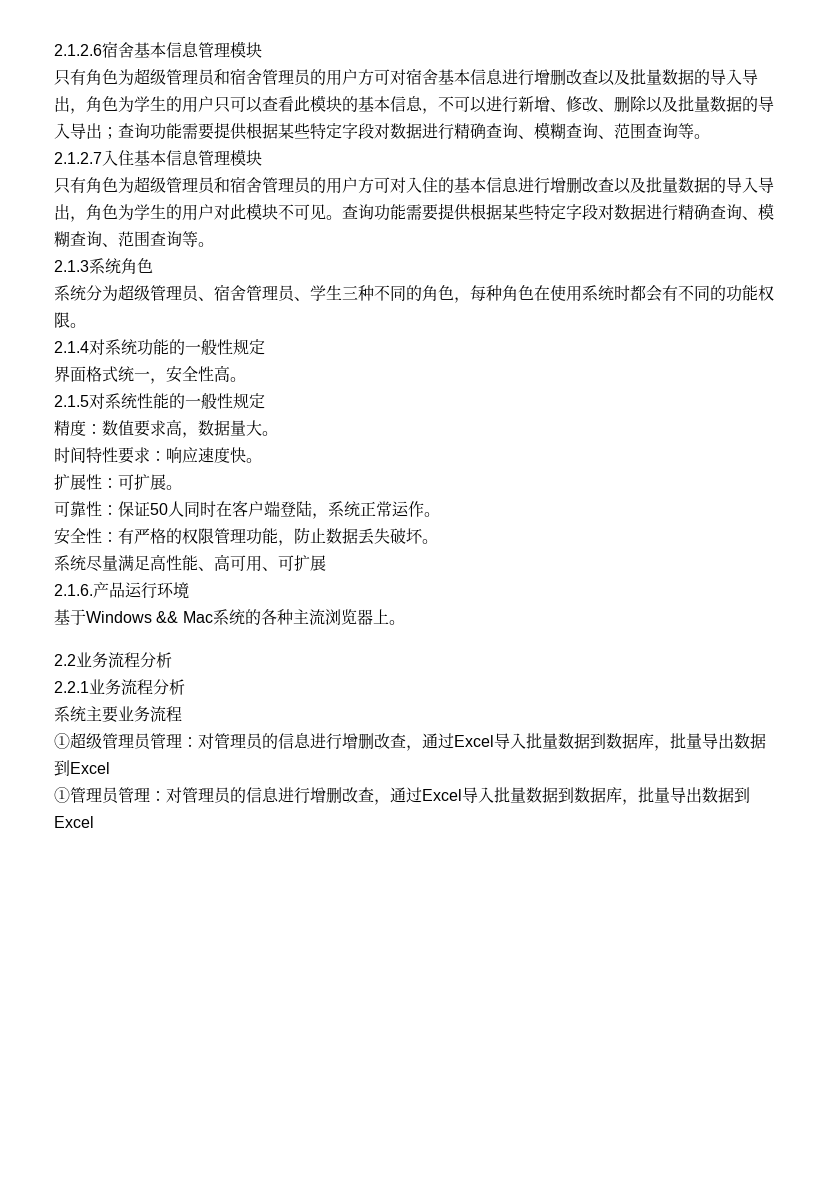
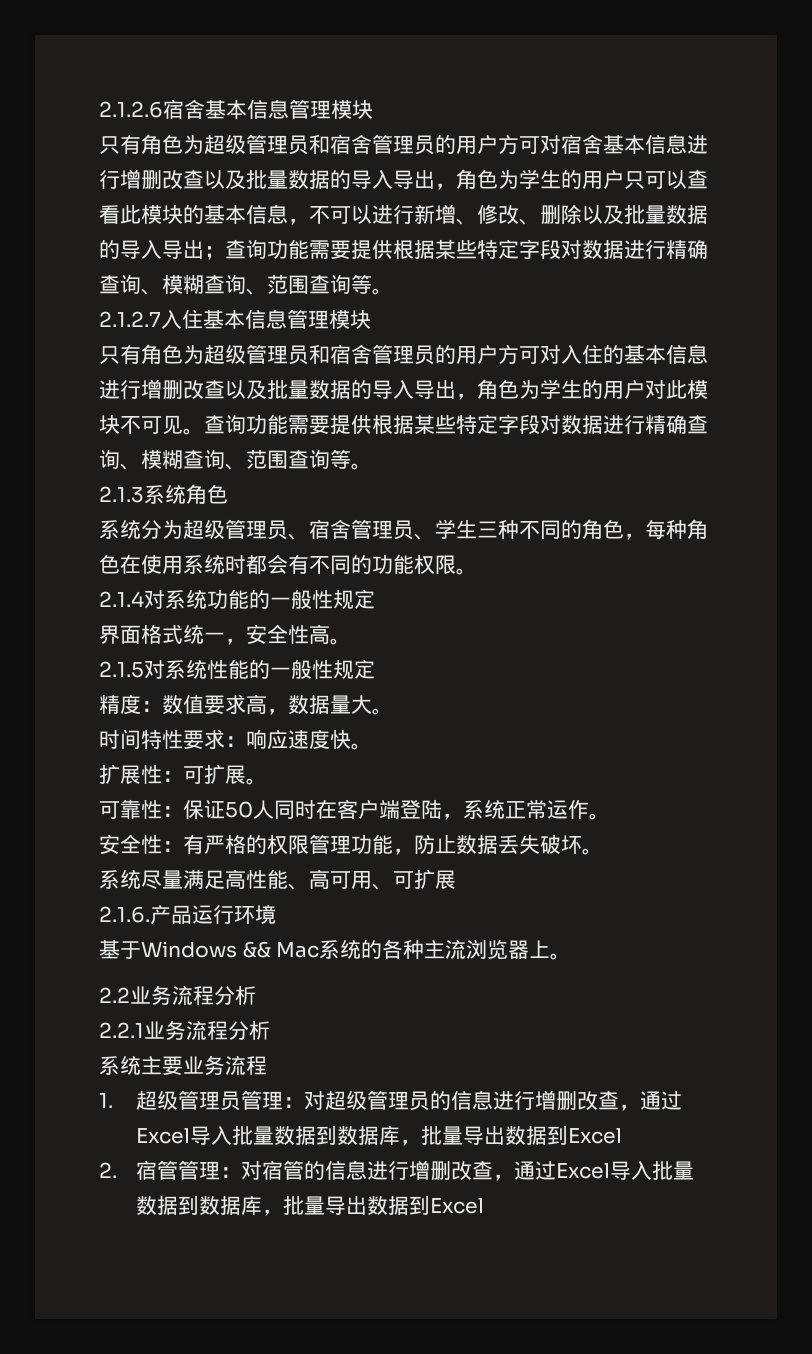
[54,733,70,749] ① -> [99,1093,113,1108] 1.
(214, 741) none -> [324,1091,367,1111] 超级
[54,787,231,804] ①管理员管理：对管理员 -> [99,1160,304,1180] 2.宿管管理：对宿管

